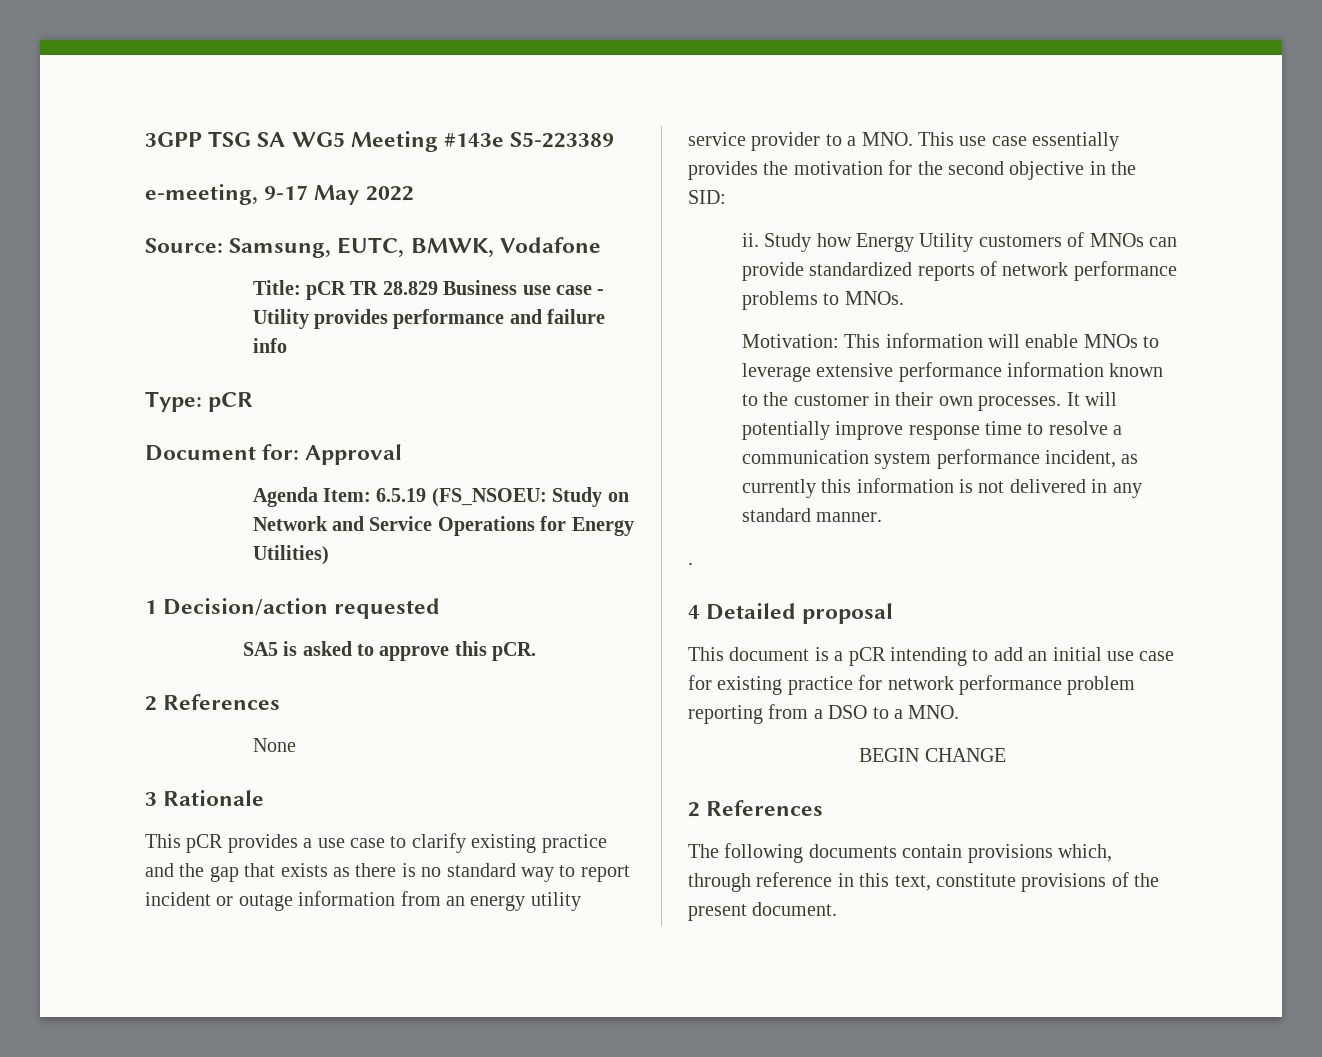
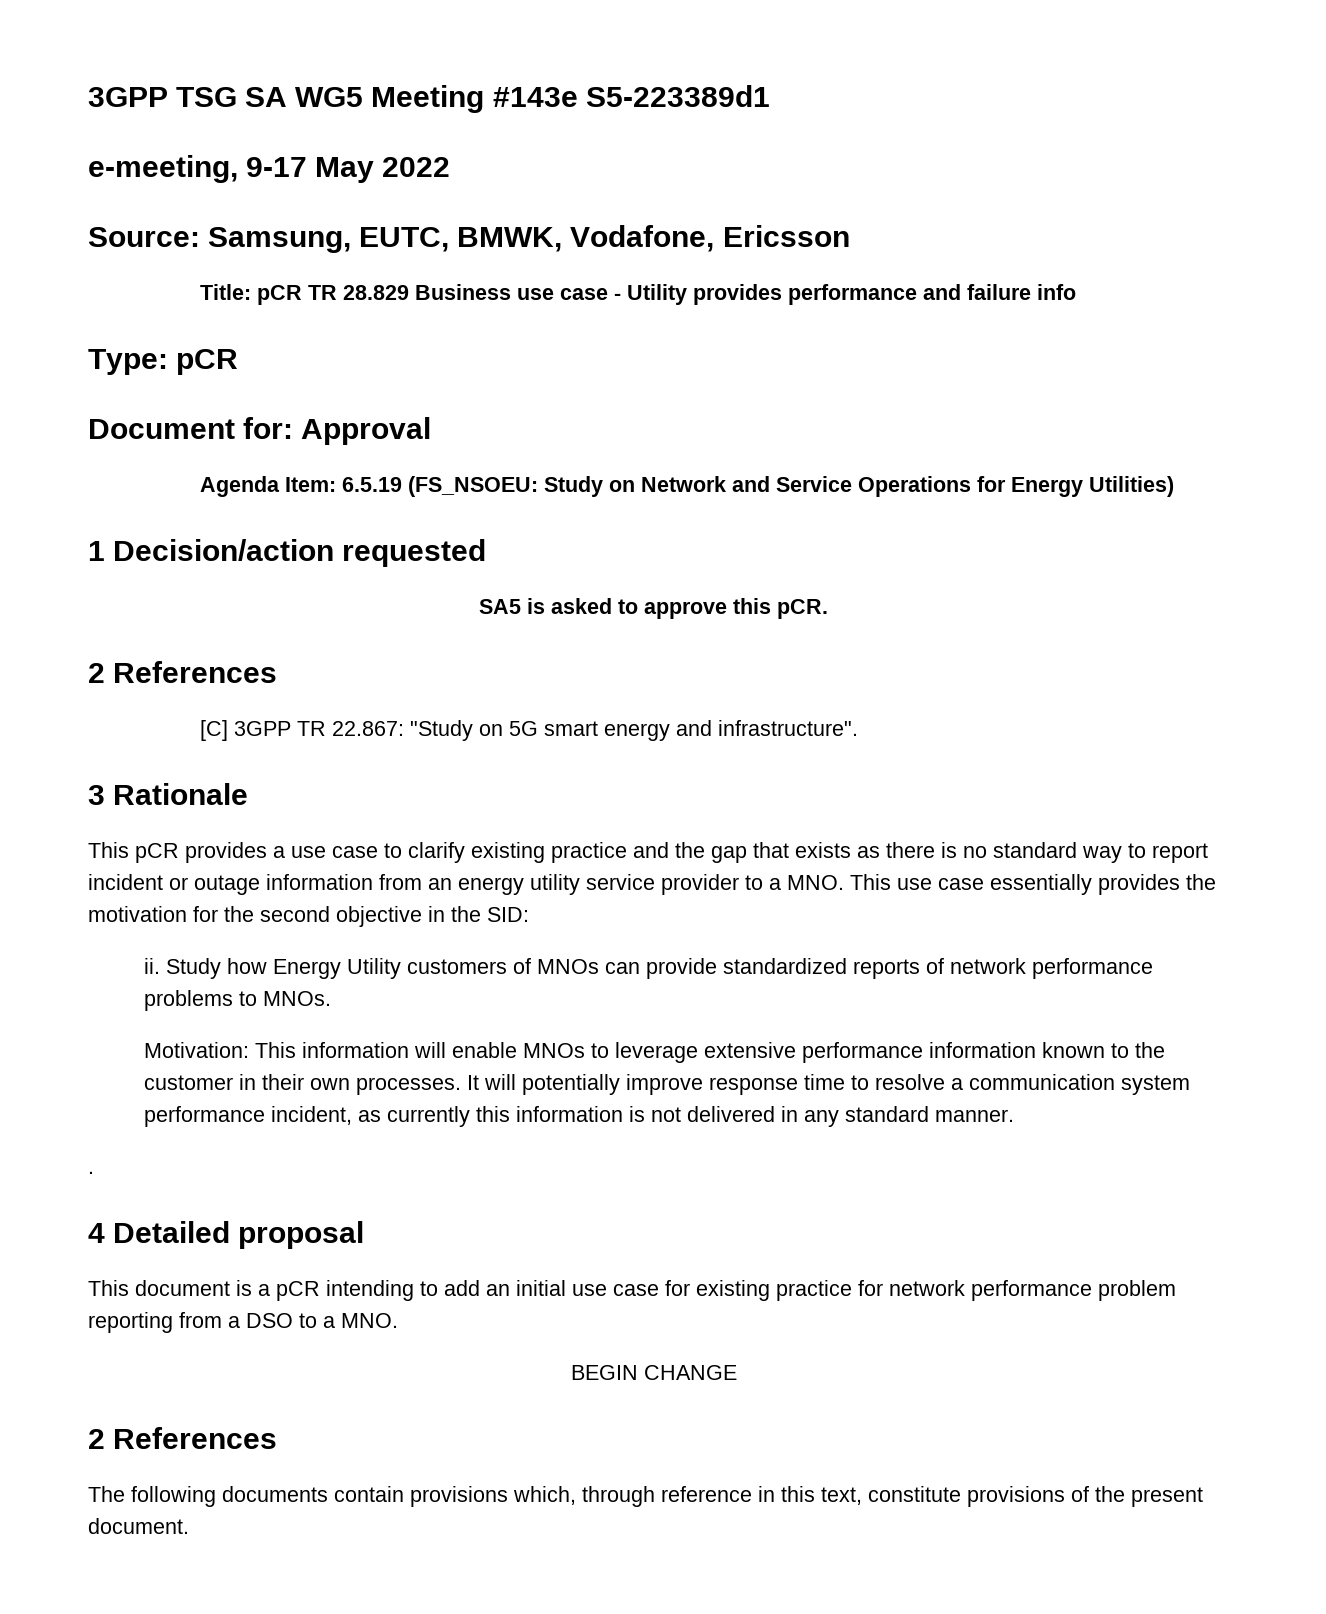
[510,132,615,148] S5-223389 -> [585,85,770,107] S5-223389d1
[499,237,601,253] Vodafone -> [570,225,850,252] Vodafone, Ericsson
[252,738,296,752] // None -> [199,720,858,741] // [C] 3GPP TR 22.867: "Study on 5G smart energy and infrastructure".

